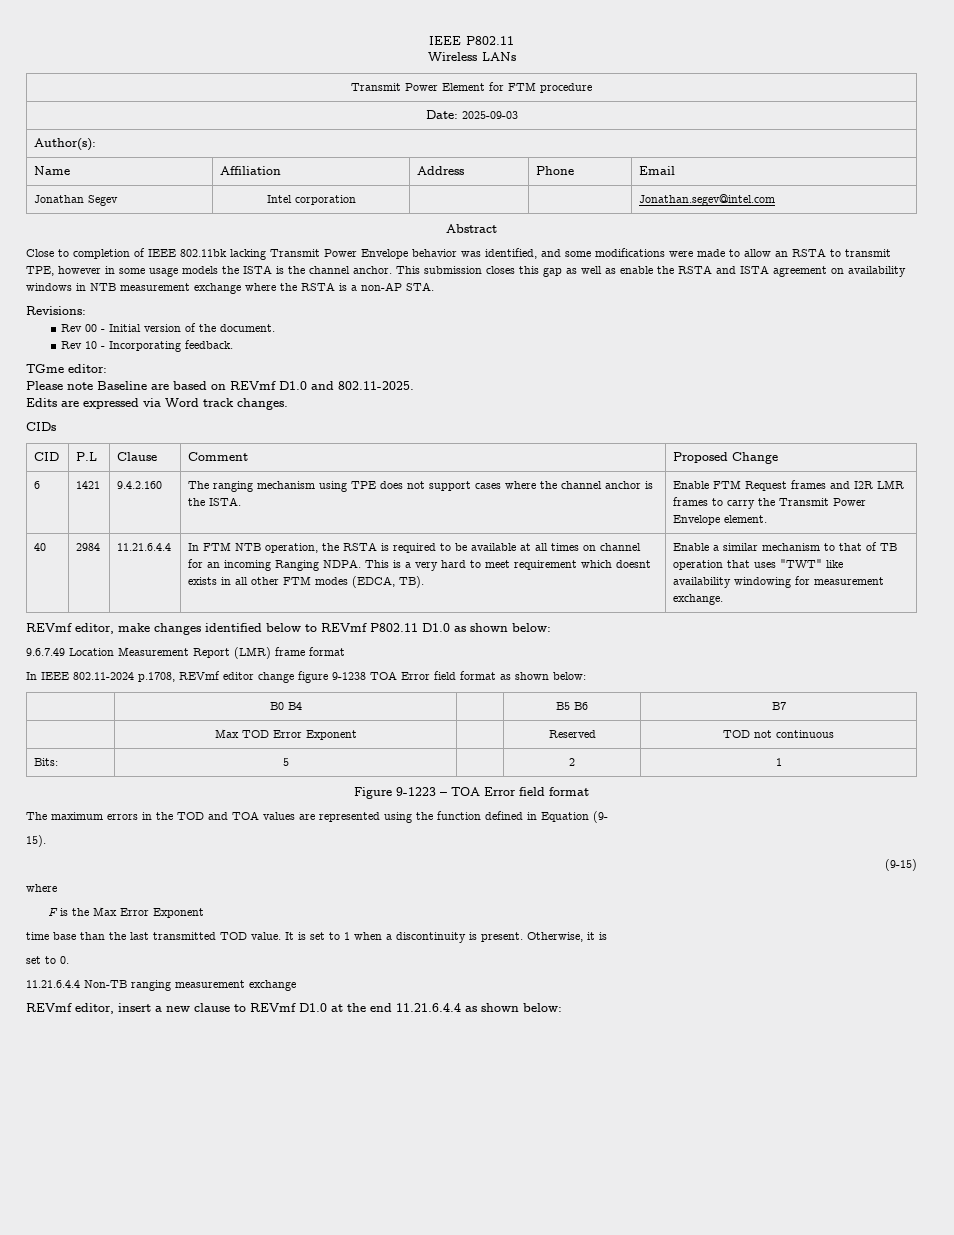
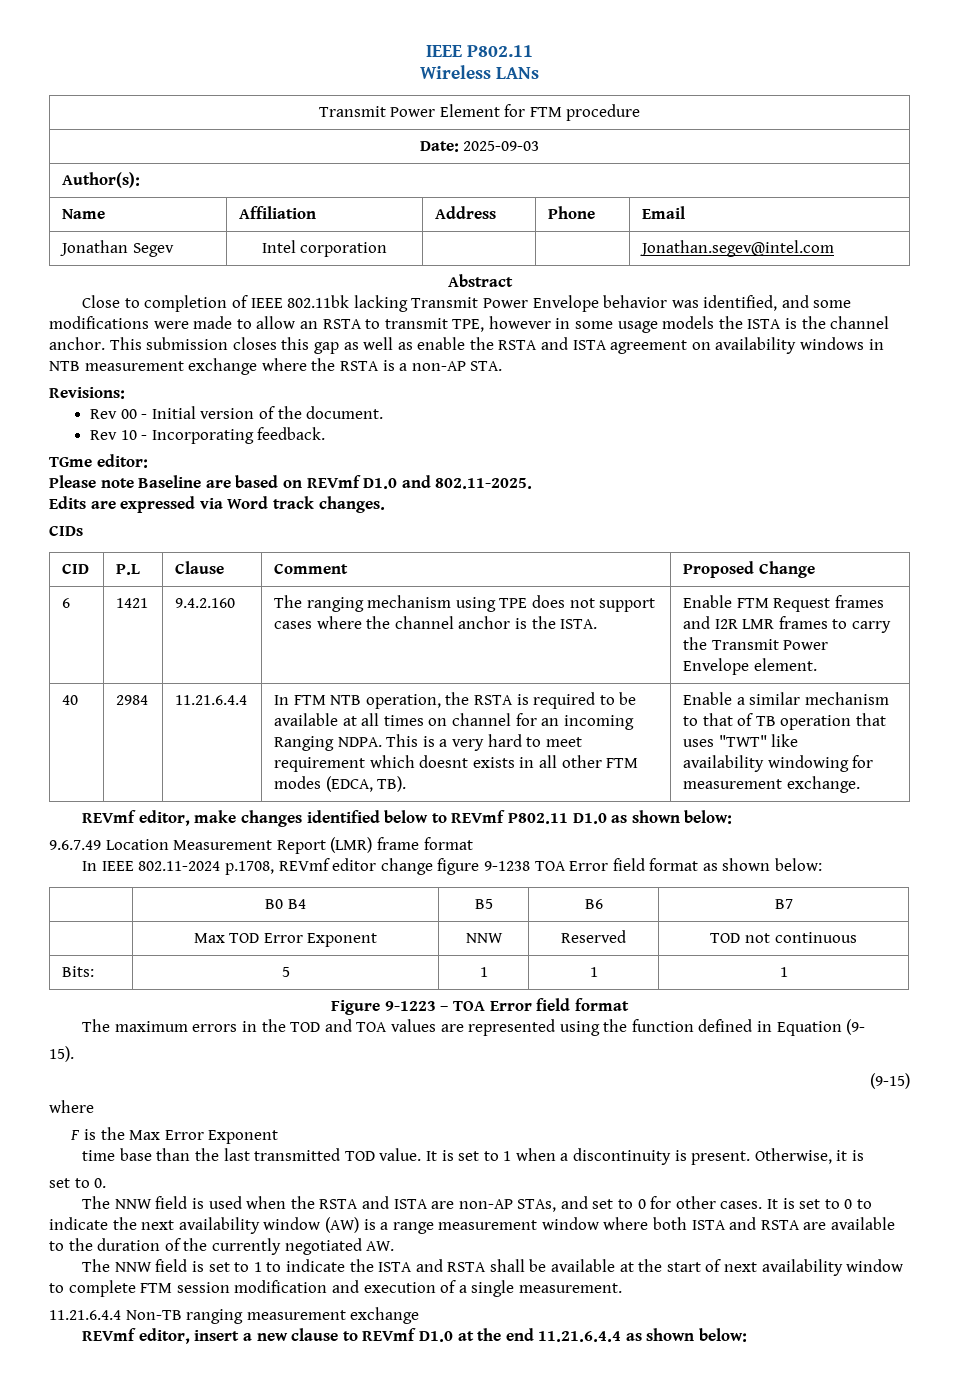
[556,702,570,710] | B5 -> [474,899,493,909] B5 |
(357, 735) none -> [465,933,503,943] NNW
[569,758,575,766] | 2 -> [479,967,488,977] [589,967,598,977] 1 | 1
(69, 960) none -> [82,1196,872,1212] [49,1217,896,1234] [49,1238,395,1255] [82,1259,904,1276] [49,1280,622,1297] // The NNW field is used when the RSTA and ISTA are non-AP STAs, and set to 0 for other cases. It is set to 0 to indicate the next availability window (AW) is a range measurement window where both ISTA and RSTA are available to the duration of the currently negotiated AW. // The NNW field is set to 1 to indicate the ISTA and RSTA shall be available at the start of next availability window to complete FTM session modification and execution of a single measurement.

